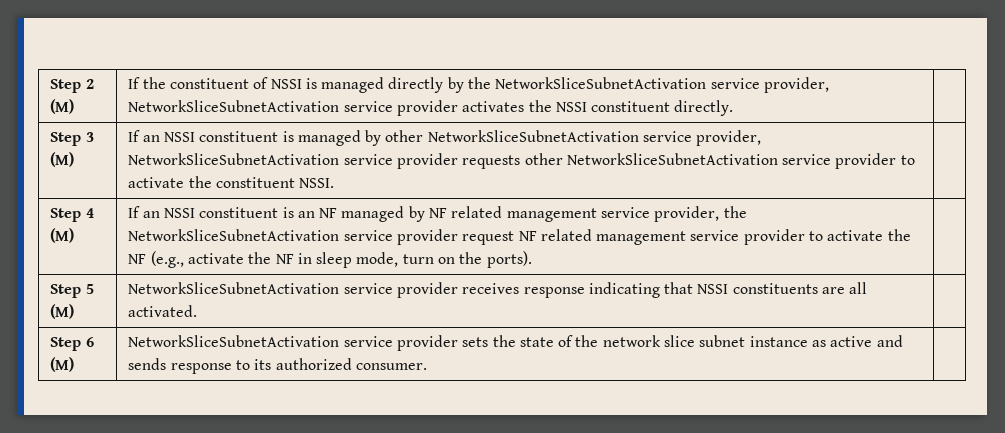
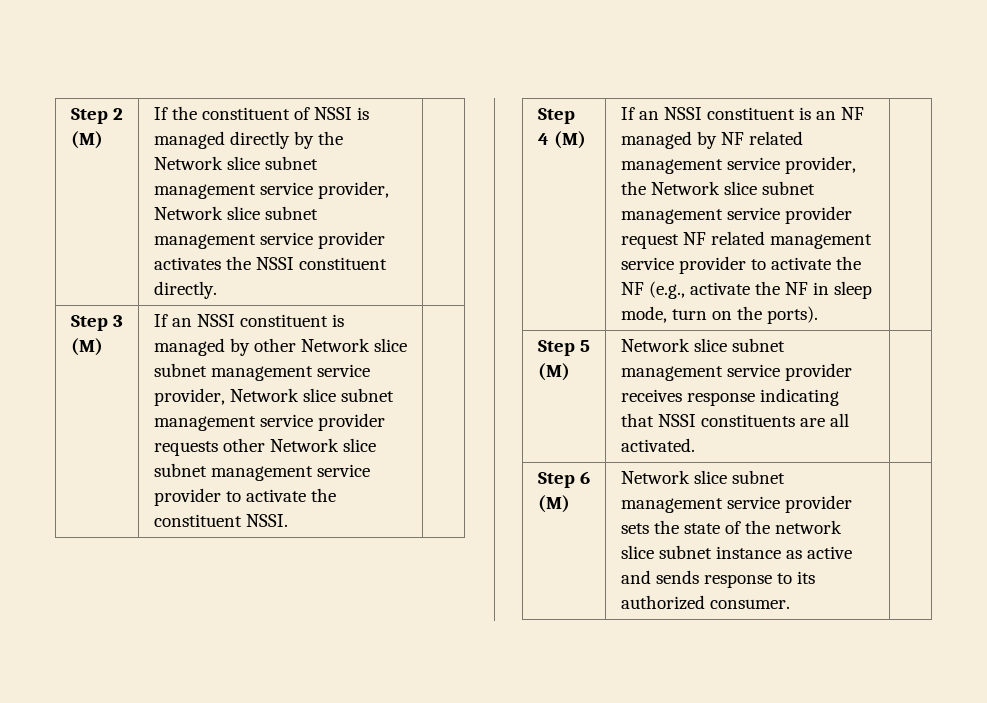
[495,77,830,93] [128,100,340,112] NetworkSliceSubnetActivation service provider, NetworkSliceSubnetActivation -> [153,156,318,170] [153,181,389,199] [153,206,318,220] [153,234,256,249] Network slice subnet management service provider, Network slice subnet management
[427,130,762,146] [128,153,778,169] NetworkSliceSubnetActivation service provider, NetworkSliceSubnetActivation service provider requests other NetworkSliceSubnetActivation -> [300,338,407,352] [153,363,370,381] [153,388,394,406] [153,413,385,431] [153,438,376,456] [153,463,313,481] Network slice subnet management service provider, Network slice subnet management service provider requests other Network slice subnet management
[128,229,340,241] NetworkSliceSubnetActivation -> [650,181,815,195] [620,209,723,224] Network slice subnet management
[128,282,340,294] NetworkSliceSubnetActivation -> [620,338,785,352] [620,366,723,381] Network slice subnet management
[128,335,340,347] NetworkSliceSubnetActivation -> [620,470,785,484] [620,498,723,513] Network slice subnet management

